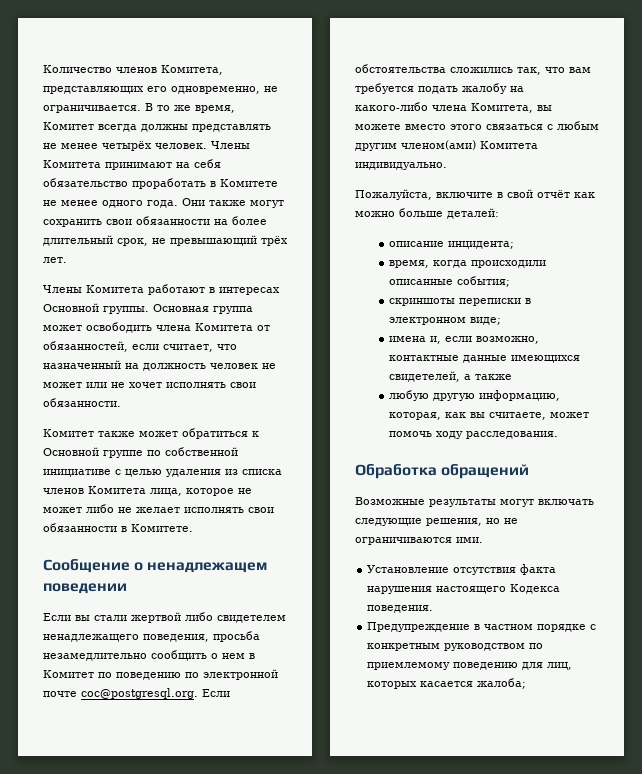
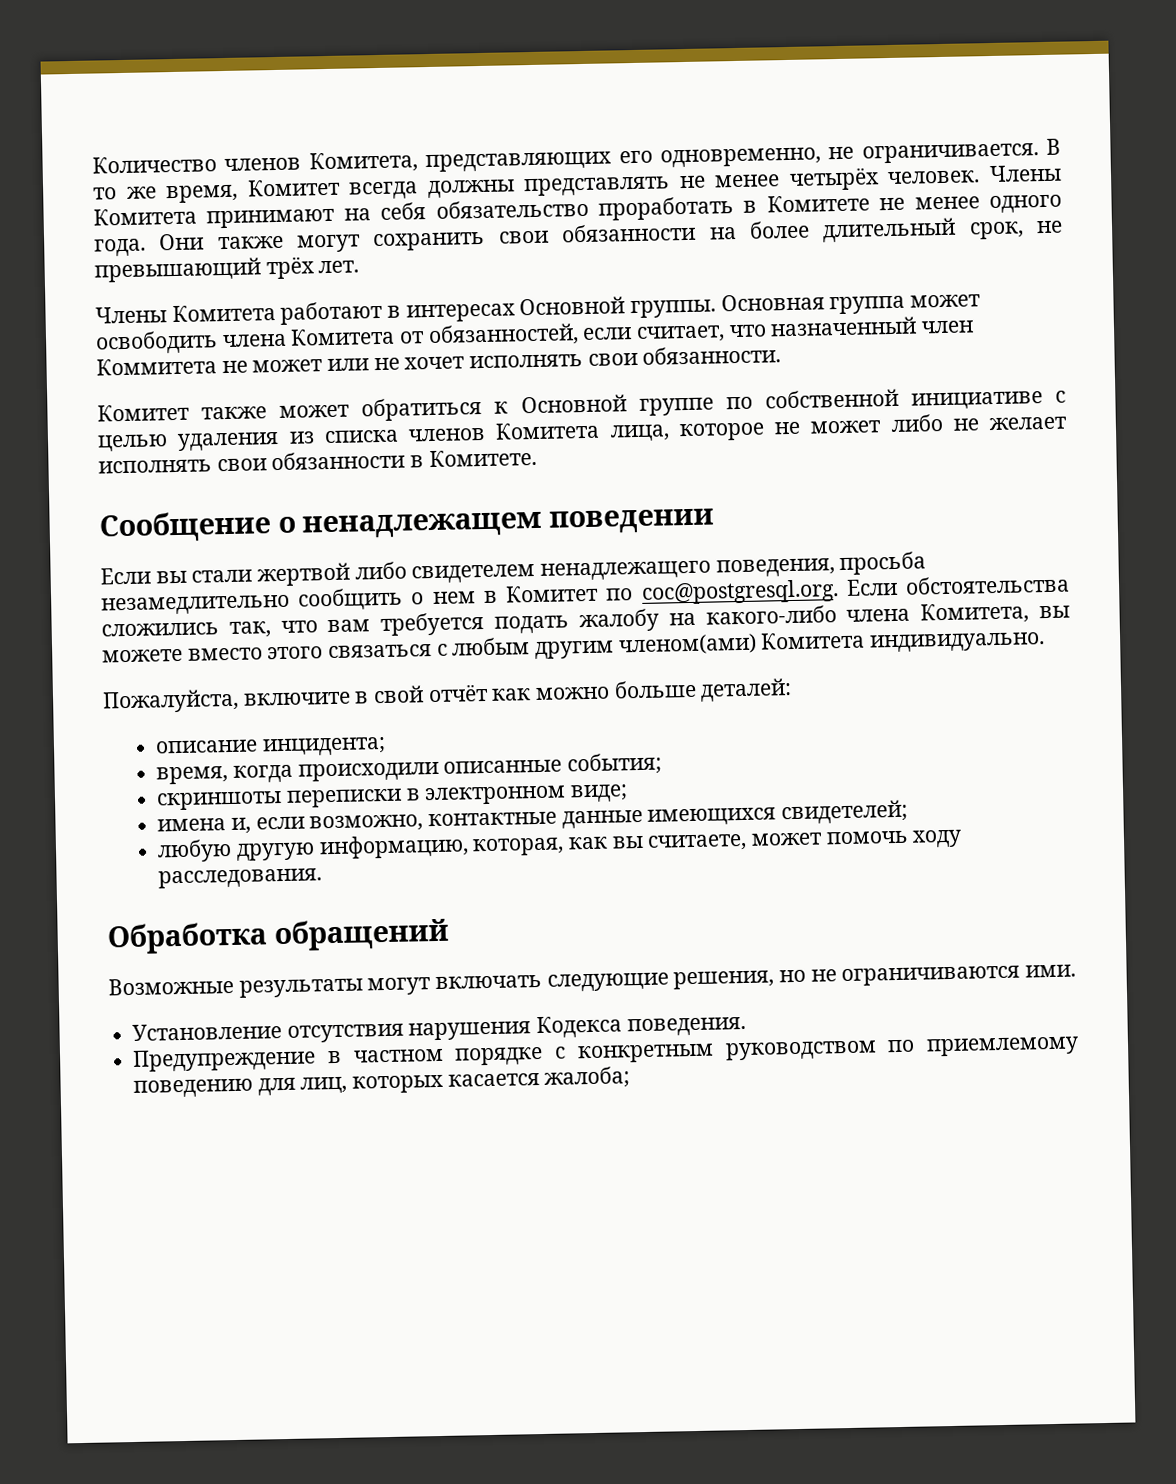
[125,363,258,371] на должность человек -> [921,320,975,334] [96,357,217,376] член Коммитета
[116,669,278,680] [43,691,77,697] поведению по электронной почте -> (634, 594) none
[388,371,512,382] свидетелей, а также -> [780,799,908,825] свидетелей;
[520,564,557,575] [367,586,507,594] факта нарушения настоящего -> [408,1021,532,1041] нарушения

